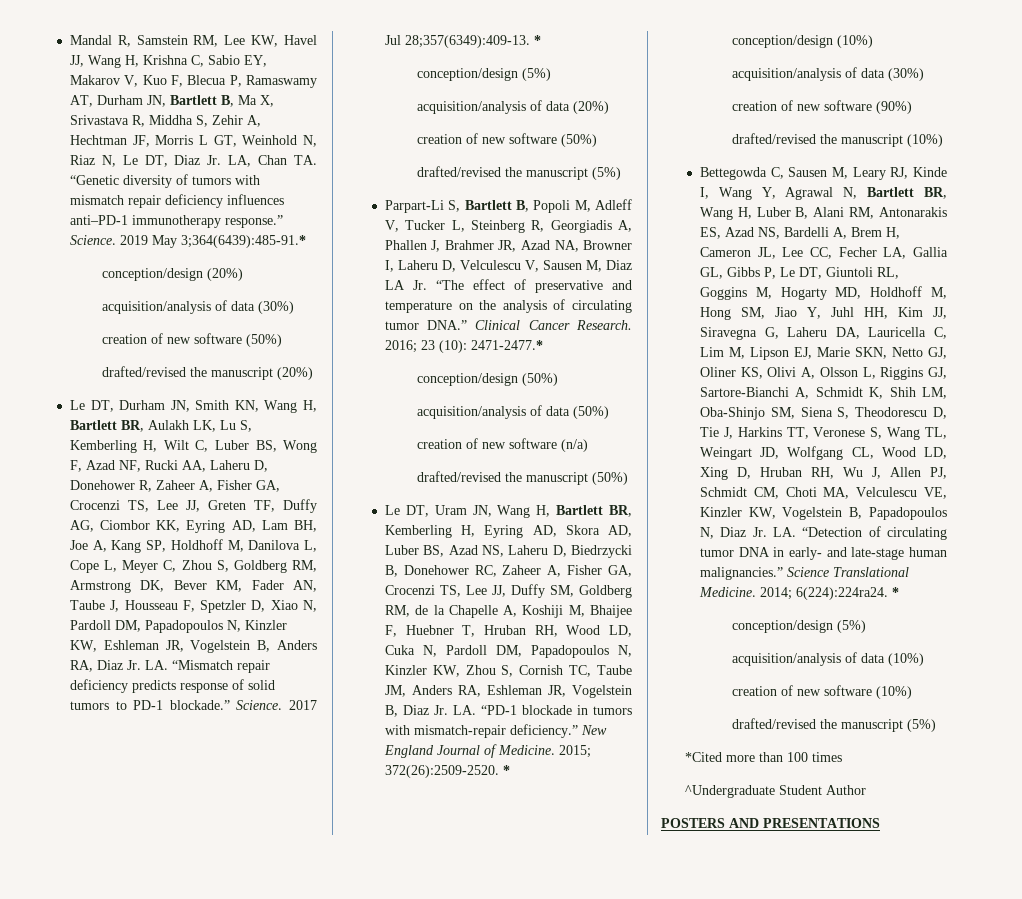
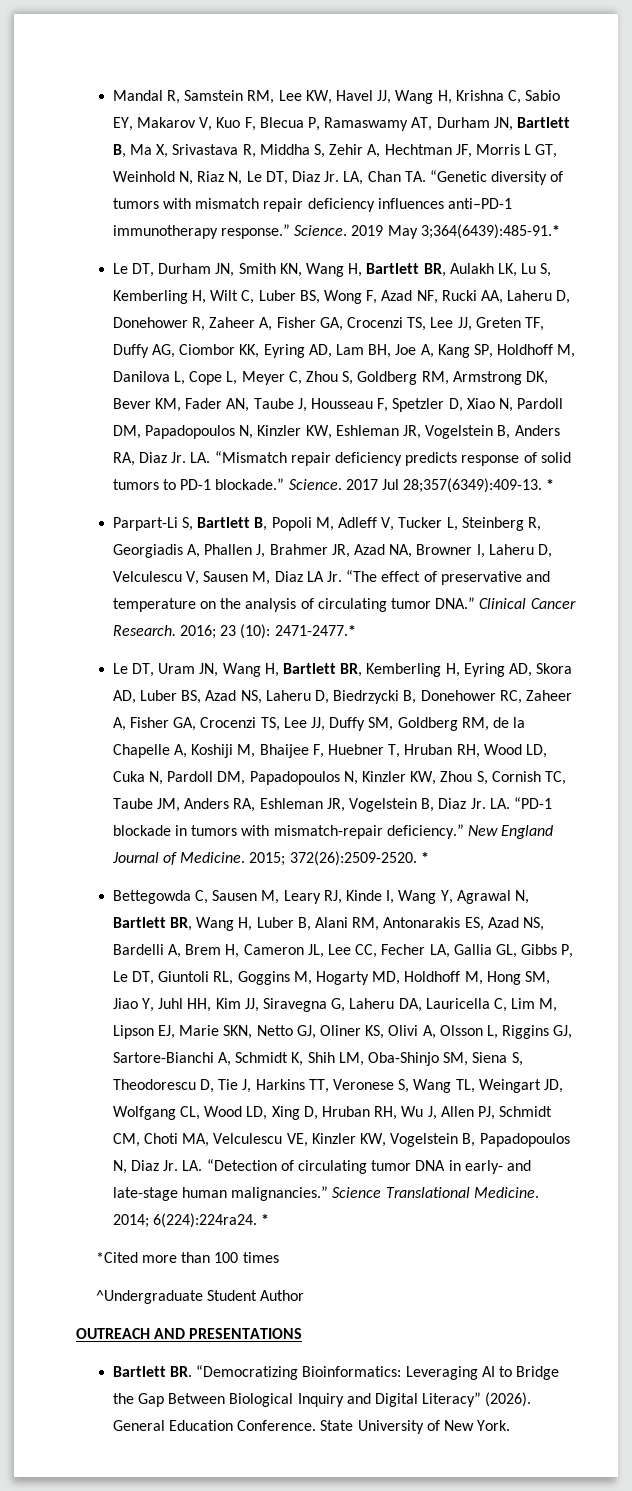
[101,268,243,281] [101,300,294,314] [101,333,282,347] [101,366,313,380] // conception/design (20%) // acquisition/analysis of data (30%) // creation of new software (50%) // drafted/revised the manuscript (20%) -> (560, 231) none
[416,68,551,81] [416,100,609,114] [416,133,597,147] [416,166,621,180] // conception/design (5%) // acquisition/analysis of data (20%) // creation of new software (50%) // drafted/revised the manuscript (5%) -> (555, 484) none
[416,373,558,386] [416,405,609,419] [416,438,588,452] [416,471,628,485] // conception/design (50%) // acquisition/analysis of data (50%) // creation of new software (n/a) // drafted/revised the manuscript (50%) -> (356, 630) none
[731,35,873,48] [731,67,924,81] [731,100,912,114] [731,133,943,147] // conception/design (10%) // acquisition/analysis of data (30%) // creation of new software (90%) // drafted/revised the manuscript (10%) -> (429, 857) none
[731,620,866,633] [731,652,924,666] [731,685,912,699] [731,718,936,732] // conception/design (5%) // acquisition/analysis of data (10%) // creation of new software (10%) // drafted/revised the manuscript (5%) -> (270, 1219) none
[661,818,725,828] POSTERS -> [76,1328,150,1339] OUTREACH
(880, 823) none -> [112,1365,560,1380] [112,1392,532,1407] [112,1420,511,1434] // Bartlett BR. “Democratizing Bioinformatics: Leveraging AI to Bridge the Gap Between Biological Inquiry and Digital Literacy” (2026). General Education Conference. State University of New York.

